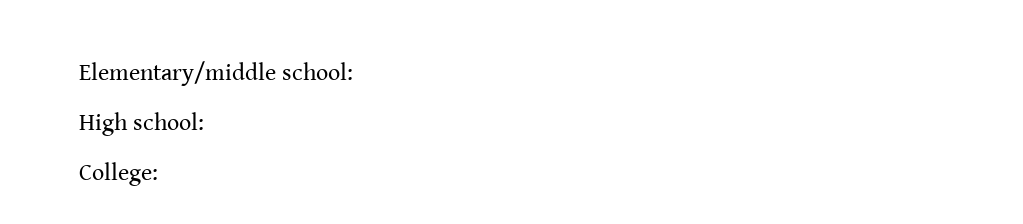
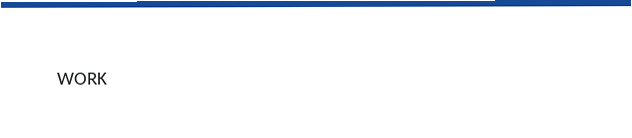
[79,61,354,86] [79,112,205,136] [79,162,158,186] Elementary/middle school: // High school: // College: -> [57,72,108,85] WORK

